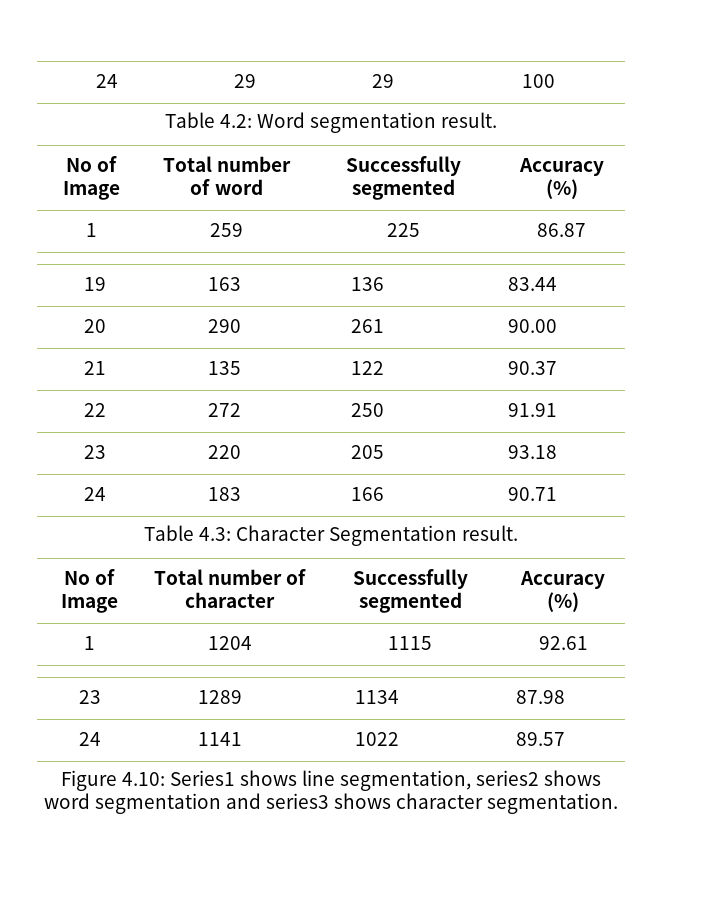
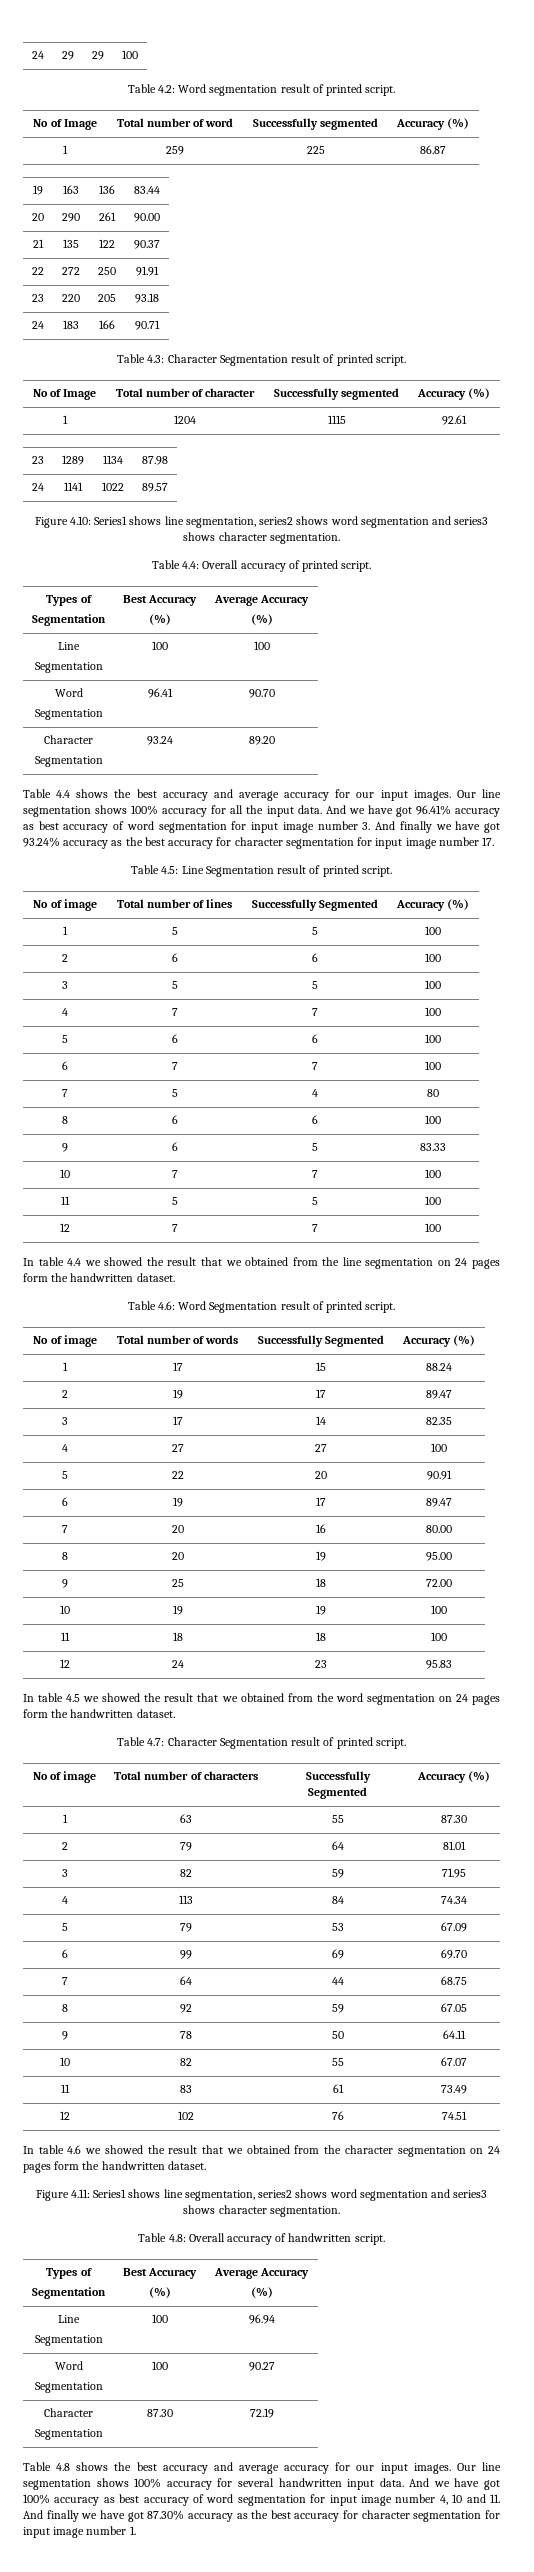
[441,112,498,128] result. -> [280,84,396,96] result of printed script.
[462,525,519,541] result. -> [291,354,406,366] result of printed script.
(619, 803) none -> [151,560,372,572] [46,595,92,606] [32,614,106,626] [122,595,198,606] [148,614,171,625] [213,595,310,606] [250,614,273,625] [58,642,80,650] [34,662,103,673] [151,641,168,650] [253,641,270,650] [54,688,83,697] [34,709,103,720] [147,688,173,698] [248,689,275,698] [44,735,93,744] [34,756,103,767] [146,736,173,745] [248,736,275,745] [23,789,502,801] [23,805,500,817] [23,821,501,833] [23,837,495,849] [131,865,392,877] [33,899,97,911] [116,899,233,908] [251,899,379,911] [395,899,470,911] [63,926,68,935] [171,927,178,935] [312,927,318,935] [425,926,441,935] [62,954,68,962] [171,953,178,962] [312,953,318,962] [425,953,441,962] [62,981,68,989] [171,981,178,989] [312,981,318,989] [425,980,441,989] [62,1008,68,1016] [171,1008,178,1016] [312,1008,318,1016] [425,1007,441,1016] [62,1035,68,1043] [171,1034,178,1043] [312,1034,318,1043] [425,1034,441,1043] [62,1061,68,1070] [171,1062,178,1070] [312,1062,318,1070] [425,1061,441,1070] [62,1089,68,1097] [171,1089,178,1097] [312,1089,318,1097] [427,1089,439,1097] [62,1116,68,1124] [171,1115,178,1124] [312,1115,318,1124] [425,1115,441,1124] [62,1143,68,1152] [171,1142,178,1151] [312,1143,318,1151] [420,1143,446,1151] [60,1169,70,1178] [171,1170,178,1178] [312,1170,318,1178] [425,1169,441,1178] [61,1196,70,1205] [171,1197,178,1205] [312,1197,318,1205] [425,1196,441,1205] [60,1223,70,1232] [171,1224,178,1232] [312,1224,318,1232] [425,1223,441,1232] [23,1257,500,1269] [23,1273,175,1282] [127,1301,396,1313] [33,1335,97,1347] [116,1335,239,1344] [257,1335,385,1347] [401,1335,476,1347] [63,1362,68,1371] [172,1362,183,1371] [316,1362,326,1371] [426,1363,452,1371] [62,1390,68,1398] [172,1389,183,1399] [316,1389,326,1398] [426,1390,452,1399] [62,1417,68,1425] [172,1416,183,1425] [316,1416,326,1425] [426,1417,452,1425] [62,1444,68,1452] [171,1444,184,1452] [315,1444,327,1452] [431,1443,447,1452] [62,1471,68,1479] [171,1471,184,1479] [315,1471,327,1479] [427,1470,452,1480] [62,1497,68,1506] [172,1497,183,1507] [316,1497,326,1506] [426,1498,452,1507] [62,1525,68,1533] [171,1525,184,1533] [316,1524,326,1533] [426,1525,452,1533] [62,1552,68,1560] [171,1552,184,1560] [316,1551,326,1561] [426,1552,452,1561] [62,1579,68,1588] [171,1579,184,1587] [316,1578,326,1587] [426,1579,452,1587] [60,1605,70,1614] [172,1605,183,1615] [316,1605,326,1615] [431,1605,447,1614] [61,1632,70,1641] [172,1632,183,1641] [316,1632,326,1641] [431,1632,447,1641] [60,1659,70,1668] [171,1660,184,1668] [315,1660,327,1668] [426,1660,452,1669] [23,1693,500,1705] [23,1709,175,1718] [117,1737,406,1749] [32,1771,97,1783] [114,1771,258,1780] [305,1771,371,1783] [308,1787,367,1799] [416,1771,491,1783] [62,1814,68,1823] [180,1814,192,1823] [331,1815,344,1823] [441,1815,467,1823] [61,1842,68,1850] [180,1842,192,1851] [331,1841,344,1850] [443,1841,466,1850] [61,1869,68,1877] [180,1869,192,1877] [331,1869,344,1878] [442,1868,466,1878] [61,1896,68,1904] [179,1895,193,1904] [331,1896,344,1904] [441,1896,467,1904] [61,1923,68,1931] [180,1923,192,1932] [331,1923,344,1931] [441,1922,467,1932] [61,1949,68,1958] [180,1950,192,1959] [331,1949,344,1959] [441,1949,467,1959] [61,1977,68,1985] [180,1976,192,1985] [331,1977,344,1985] [441,1976,467,1985] [61,2004,68,2012] [180,2004,192,2013] [331,2004,344,2013] [441,2003,467,2012] [61,2031,68,2040] [180,2031,192,2039] [331,2031,344,2039] [443,2030,466,2039] [59,2057,70,2066] [180,2058,192,2066] [331,2058,344,2066] [441,2057,467,2066] [60,2084,70,2093] [180,2085,192,2093] [332,2084,344,2093] [441,2085,467,2094] [59,2111,70,2120] [178,2111,194,2120] [331,2111,344,2120] [442,2111,467,2120] [23,2145,501,2157] [23,2161,206,2173] [35,2189,488,2201] [183,2205,340,2217] [138,2233,385,2245] [46,2268,92,2279] [32,2287,106,2299] [122,2268,198,2279] [148,2287,171,2298] [213,2268,310,2279] [250,2287,273,2298] [58,2315,80,2323] [34,2335,103,2346] [151,2314,168,2323] [248,2314,275,2324] [54,2361,83,2370] [34,2382,103,2393] [151,2361,168,2370] [248,2362,275,2371] [44,2408,93,2417] [34,2429,103,2440] [146,2409,173,2417] [249,2408,274,2418] [23,2462,502,2474] [23,2478,500,2490] [23,2494,500,2506] [23,2510,501,2522] [23,2526,136,2538] // Table 4.4: Overall accuracy of printed script. // Types of // Segmentation | Best Accuracy // (%) | Average Accuracy // (%) // Line // Segmentation | 100 | 100 // Word // Segmentation | 96.41 | 90.70 // Character // Segmentation | 93.24 | 89.20 // Table 4.4 shows the best accuracy and average accuracy for our input images. Our line segmentation shows 100% accuracy for all the input data. And we have got 96.41% accuracy as best accuracy of word segmentation for input image number 3. And finally we have got 93.24% accuracy as the best accuracy for character segmentation for input image number 17. // Table 4.5: Line Segmentation result of printed script. // No of image | Total number of lines | Successfully Segmented | Accuracy (%) // 1 | 5 | 5 | 100 // 2 | 6 | 6 | 100 // 3 | 5 | 5 | 100 // 4 | 7 | 7 | 100 // 5 | 6 | 6 | 100 // 6 | 7 | 7 | 100 // 7 | 5 | 4 | 80 // 8 | 6 | 6 | 100 // 9 | 6 | 5 | 83.33 // 10 | 7 | 7 | 100 // 11 | 5 | 5 | 100 // 12 | 7 | 7 | 100 // In table 4.4 we showed the result that we obtained from the line segmentation on 24 pages form the handwritten dataset. // Table 4.6: Word Segmentation result of printed script. // No of image | Total number of words | Successfully Segmented | Accuracy (%) // 1 | 17 | 15 | 88.24 // 2 | 19 | 17 | 89.47 // 3 | 17 | 14 | 82.35 // 4 | 27 | 27 | 100 // 5 | 22 | 20 | 90.91 // 6 | 19 | 17 | 89.47 // 7 | 20 | 16 | 80.00 // 8 | 20 | 19 | 95.00 // 9 | 25 | 18 | 72.00 // 10 | 19 | 19 | 100 // 11 | 18 | 18 | 100 // 12 | 24 | 23 | 95.83 // In table 4.5 we showed the result that we obtained from the word segmentation on 24 pages form the handwritten dataset. // Table 4.7: Character Segmentation result of printed script. // No of image | Total number of characters | Successfully Segmented | Accuracy (%) // 1 | 63 | 55 | 87.30 // 2 | 79 | 64 | 81.01 // 3 | 82 | 59 | 71.95 // 4 | 113 | 84 | 74.34 // 5 | 79 | 53 | 67.09 // 6 | 99 | 69 | 69.70 // 7 | 64 | 44 | 68.75 // 8 | 92 | 59 | 67.05 // 9 | 78 | 50 | 64.11 // 10 | 82 | 55 | 67.07 // 11 | 83 | 61 | 73.49 // 12 | 102 | 76 | 74.51 // In table 4.6 we showed the result that we obtained from the character segmentation on 24 pages form the handwritten dataset. // Figure 4.11: Series1 shows line segmentation, series2 shows word segmentation and series3 shows character segmentation. // Table 4.8: Overall accuracy of handwritten script. // Types of // Segmentation | Best Accuracy // (%) | Average Accuracy // (%) // Line // Segmentation | 100 | 96.94 // Word // Segmentation | 100 | 90.27 // Character // Segmentation | 87.30 | 72.19 // Table 4.8 shows the best accuracy and average accuracy for our input images. Our line segmentation shows 100% accuracy for several handwritten input data. And we have got 100% accuracy as best accuracy of word segmentation for input image number 4, 10 and 11. And finally we have got 87.30% accuracy as the best accuracy for character segmentation for input image number 1.

